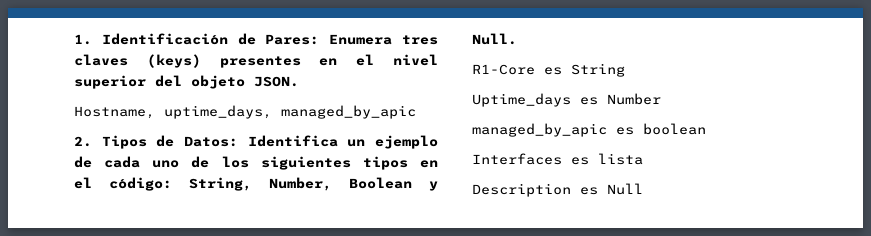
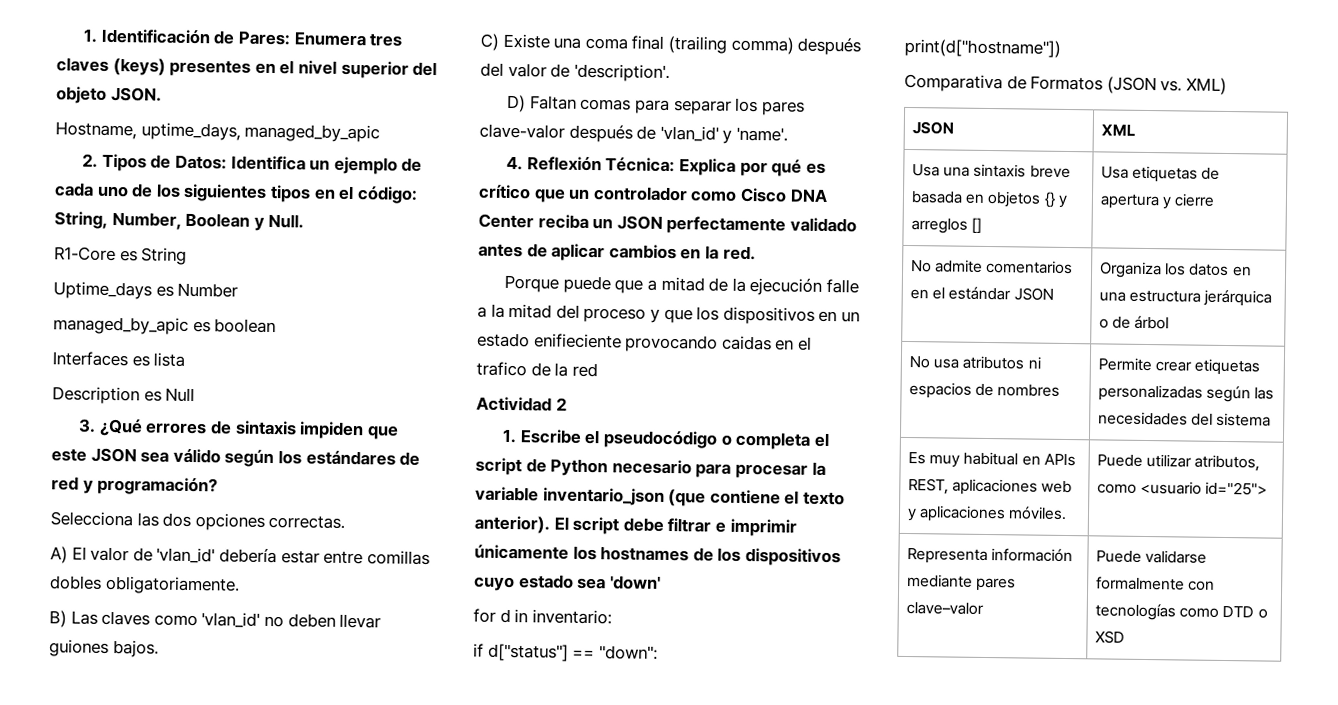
(643, 189) none -> [78,418,399,440] [51,447,421,468] [51,476,219,496] [50,511,346,531] [50,546,430,566] [49,575,240,595] [49,610,382,629] [49,639,159,658] [480,33,862,56] [480,62,670,82] [507,94,805,116] [479,123,788,144] [506,155,826,177] [478,184,828,203] [478,213,857,235] [478,243,756,262] [504,274,859,296] [477,303,860,325] [477,332,812,353] [476,361,598,378] [476,396,567,412] [502,428,830,450] [475,457,826,479] [475,486,845,507] [474,515,797,537] [474,544,841,567] [473,574,661,592] [473,608,612,625] [473,643,658,662] [904,38,1061,58] [904,73,1227,95] [911,121,954,135] [1100,124,1135,136] [911,163,1071,179] [910,190,1068,208] [910,217,983,234] [1100,165,1221,183] [1099,193,1216,210] [910,259,1074,275] [909,286,1054,301] [1098,261,1252,279] [1098,289,1273,307] [1098,315,1170,330] [908,355,1041,370] [908,382,1061,399] [1097,357,1261,376] [1097,384,1275,403] [1097,411,1272,427] [907,451,1076,468] [907,478,1073,496] [906,505,1068,523] [1096,454,1261,472] [1096,480,1269,496] [906,548,1074,565] [906,573,1017,592] [905,601,984,615] [1095,550,1208,564] [1095,576,1216,591] [1094,603,1268,621] [1094,630,1125,644] // 3. ¿Qué errores de sintaxis impiden que este JSON sea válido según los estándares de red y programación? // Selecciona las dos opciones correctas. // A) El valor de 'vlan_id' debería estar entre comillas dobles obligatoriamente. // B) Las claves como 'vlan_id' no deben llevar guiones bajos. // C) Existe una coma final (trailing comma) después del valor de 'description'. // D) Faltan comas para separar los pares clave-valor después de 'vlan_id' y 'name'. // 4. Reflexión Técnica: Explica por qué es crítico que un controlador como Cisco DNA Center reciba un JSON perfectamente validado antes de aplicar cambios en la red. // Porque puede que a mitad de la ejecución falle a la mitad del proceso y que los dispositivos en un estado enifieciente provocando caidas en el trafico de la red // Actividad 2 // 1. Escribe el pseudocódigo o completa el script de Python necesario para procesar la variable inventario_json (que contiene el texto anterior). El script debe filtrar e imprimir únicamente los hostnames de los dispositivos cuyo estado sea 'down' // for d in inventario: // if d["status"] == "down": // print(d["hostname"]) // Comparativa de Formatos (JSON vs. XML) // JSON | XML // Usa una sintaxis breve basada en objetos {} y arreglos [] | Usa etiquetas de apertura y cierre // No admite comentarios en el estándar JSON | Organiza los datos en una estructura jerárquica o de árbol // No usa atributos ni espacios de nombres | Permite crear etiquetas personalizadas según las necesidades del sistema // Es muy habitual en APIs REST, aplicaciones web y aplicaciones móviles. | Puede utilizar atributos, como <usuario id="25"> // Representa información mediante pares clave–valor | Puede validarse formalmente con tecnologías como DTD o XSD

